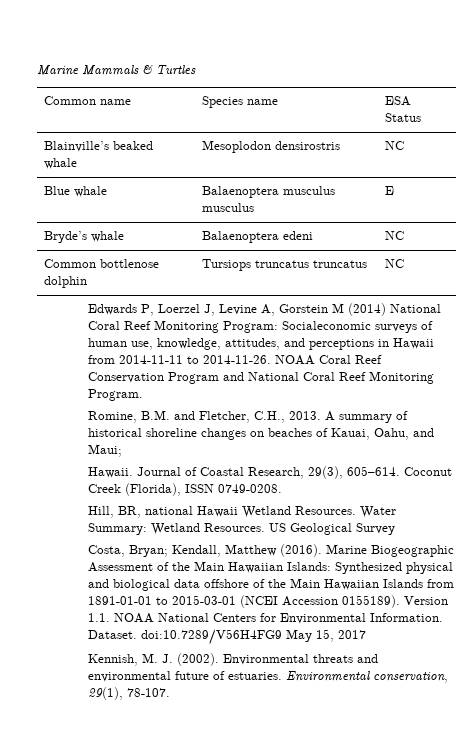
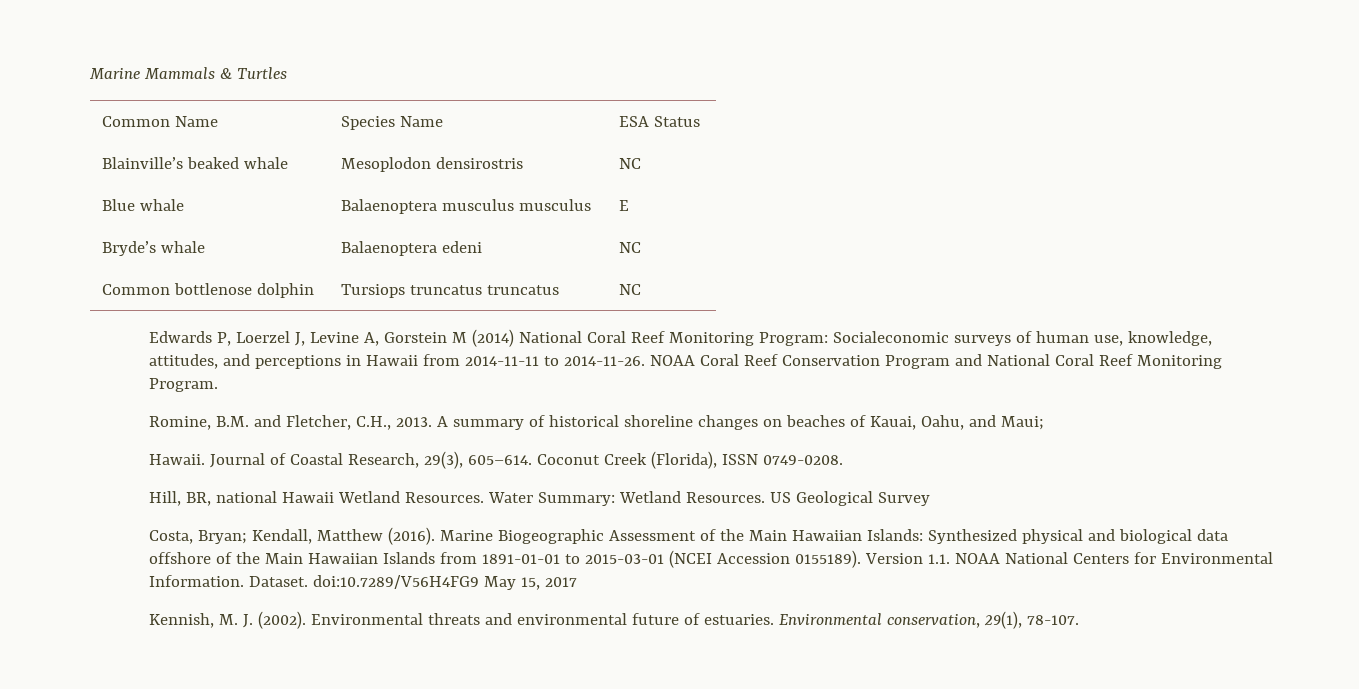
[100,99,132,105] name -> [175,116,219,127] Name
[247,99,279,105] name -> [400,116,444,127] Name

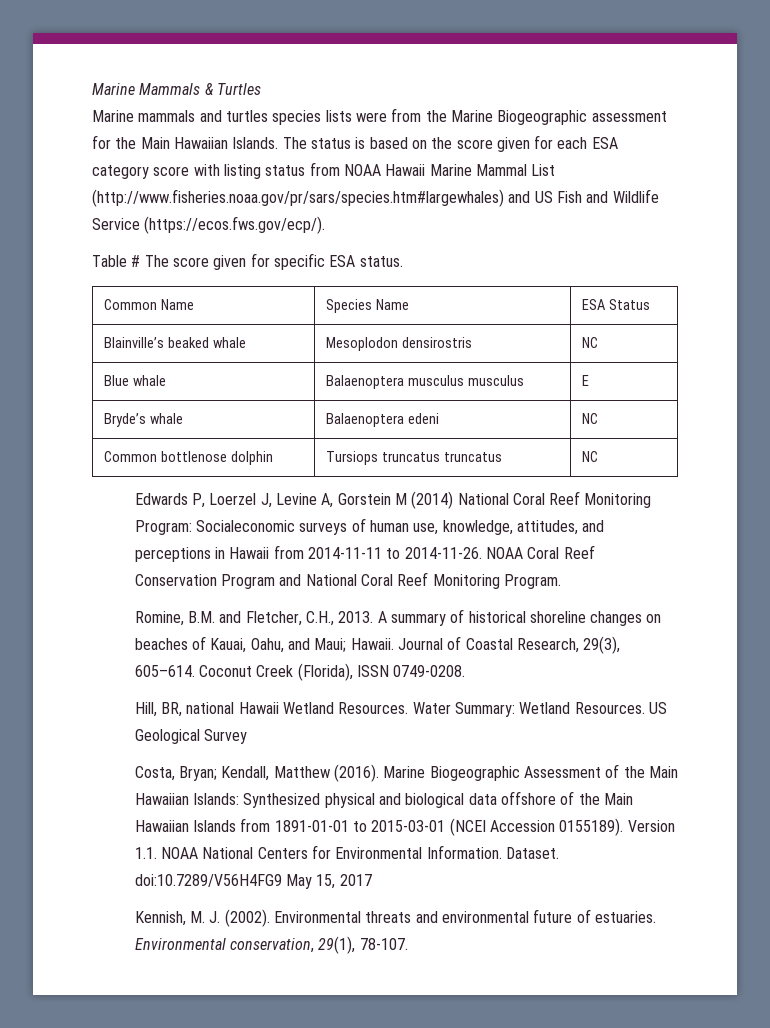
(287, 73) none -> [92,108,667,125] [92,135,618,152] [92,162,556,179] [92,189,659,207] [92,216,326,234] [92,253,403,270] // Marine mammals and turtles species lists were from the Marine Biogeographic assessment for the Main Hawaiian Islands. The status is based on the score given for each ESA category score with listing status from NOAA Hawaii Marine Mammal List (http://www.fisheries.noaa.gov/pr/sars/species.htm#largewhales) and US Fish and Wildlife Service (https://ecos.fws.gov/ecp/). // Table # The score given for specific ESA status.
(1045, 423) // -> (347, 645) none

